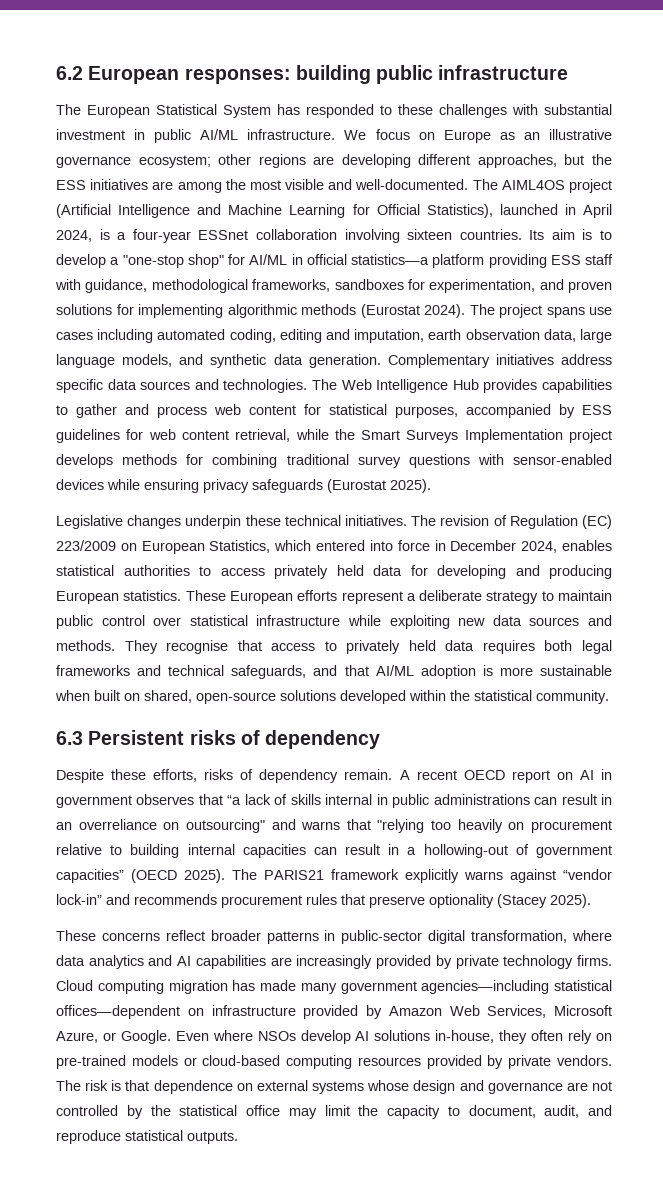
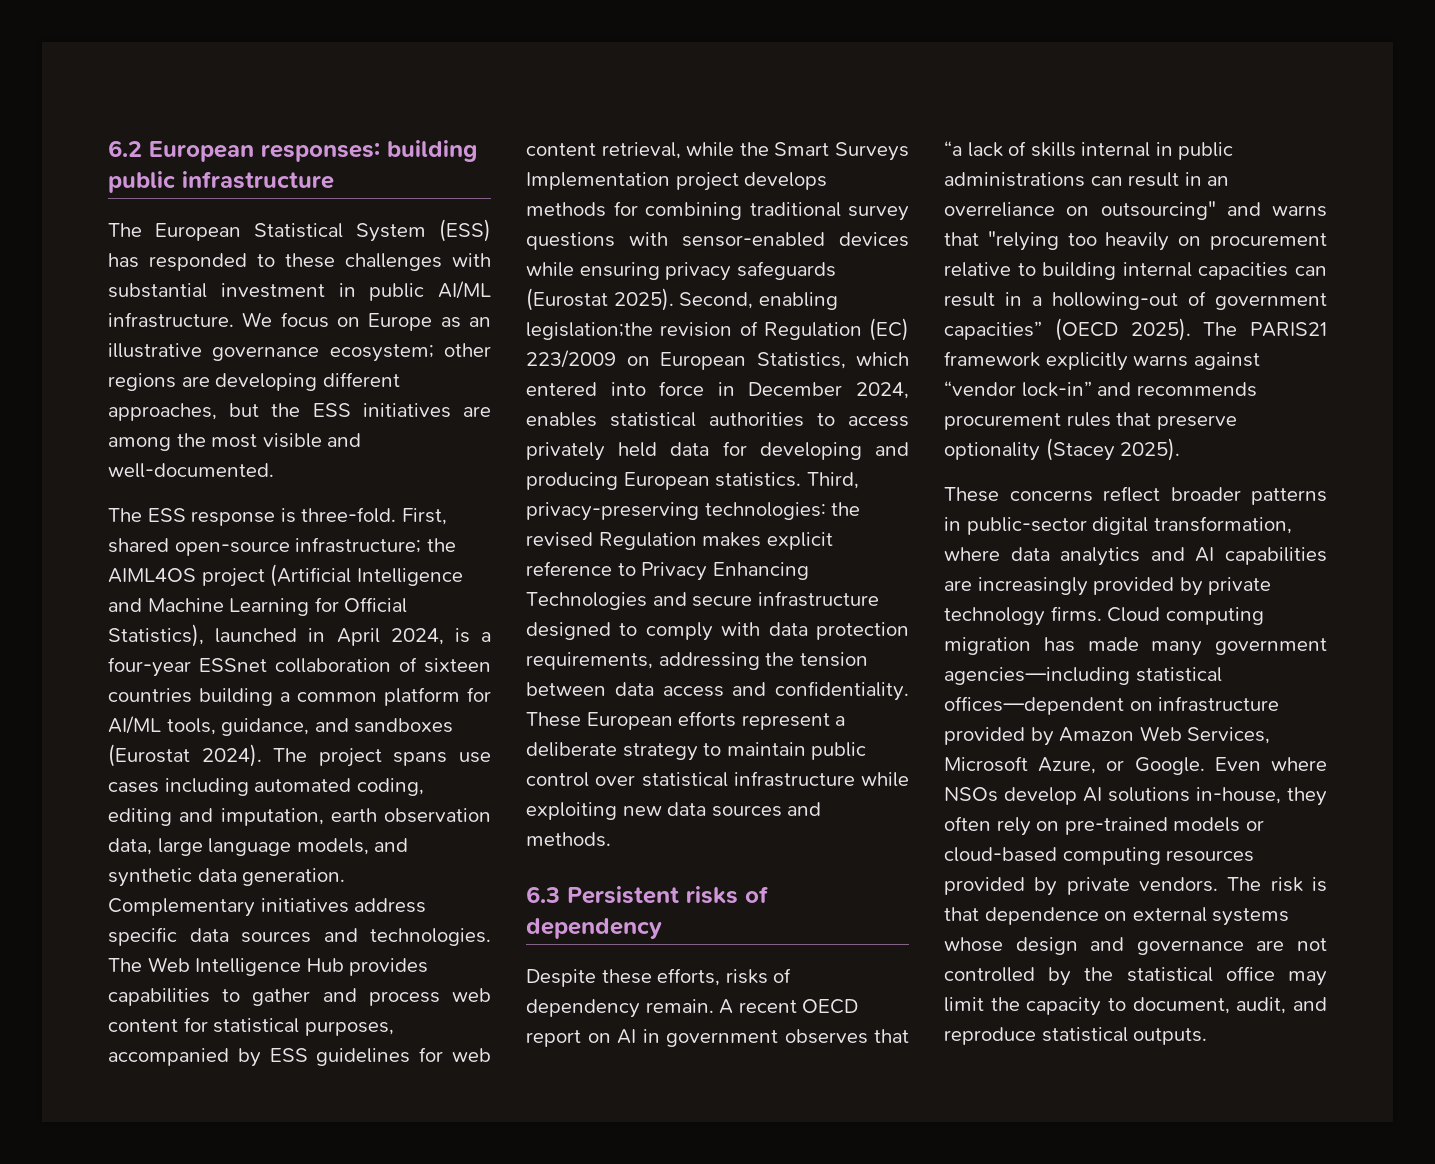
(271, 111) none -> [439,219,491,242] (ESS)
[472,179,498,190] The -> [108,507,447,526] [108,537,456,556] // The ESS response is three-fold. First, shared open-source infrastructure; the
[344,229,612,243] [56,254,613,268] [55,279,612,293] [56,304,356,318] involving sixteen countries. Its aim is to develop a "one-stop shop" for AI/ML in official statistics—a platform providing ESS staff with guidance, methodological frameworks, sandboxes for experimentation, and proven solutions for implementing algorithmic methods -> [399,657,491,673] [108,687,491,706] [108,716,454,736] of sixteen countries building a common platform for AI/ML tools, guidance, and sandboxes
[56,515,437,529] // Legislative changes underpin these technical initiatives. The -> [679,292,838,310] [526,322,653,340] Second, enabling legislation;the
(182, 595) none -> [806,472,859,489] [526,502,861,521] [526,532,833,550] [526,561,809,581] [526,591,879,610] [526,622,909,641] [526,652,868,670] [526,681,909,701] Third, privacy-preserving technologies: the revised Regulation makes explicit reference to Privacy Enhancing Technologies and secure infrastructure designed to comply with data protection requirements, addressing the tension between data access and confidentiality.
[124,640,612,654] [56,665,613,679] [55,690,609,704] They recognise that access to privately held data requires both legal frameworks and technical safeguards, and that AI/ML adoption is more sustainable when built on shared, open-source solutions developed within the statistical community. -> (611, 839) none

